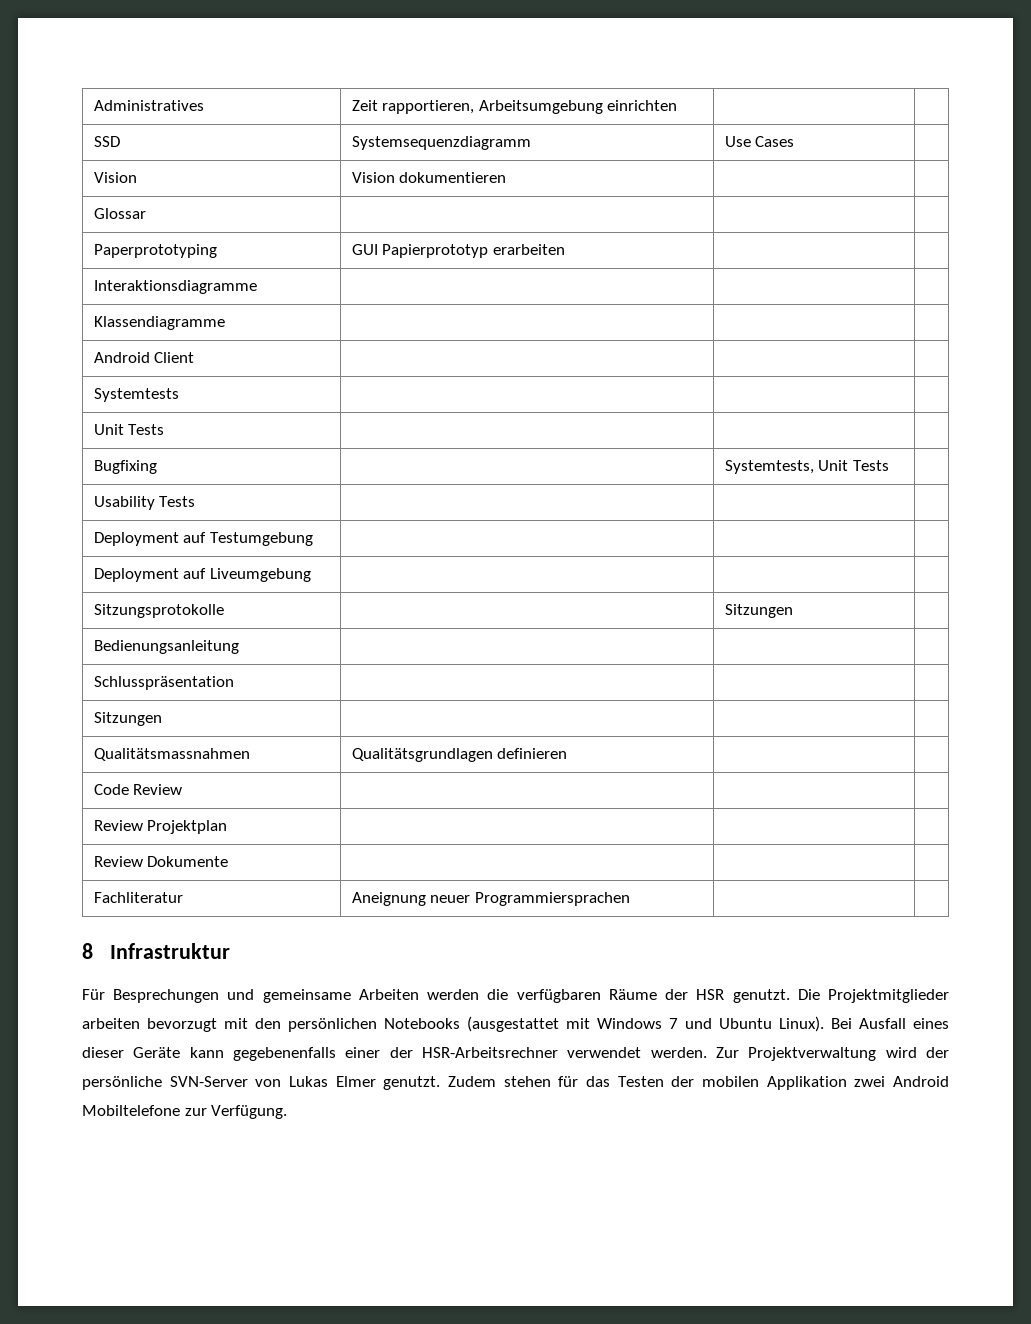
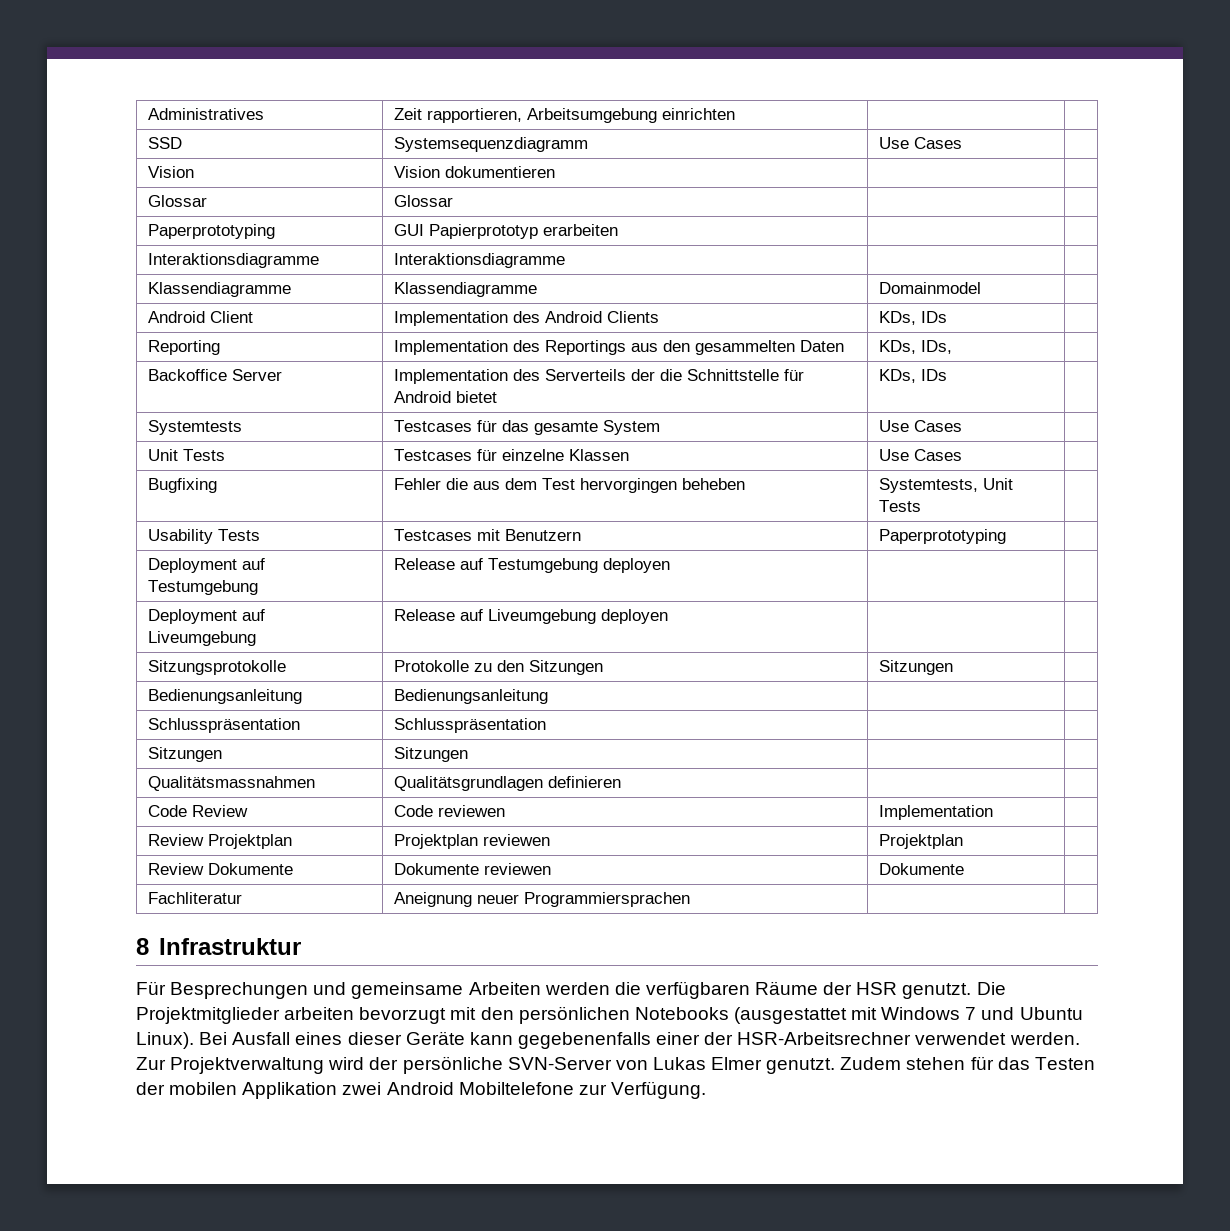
(146, 213) none -> [393,195,453,207] Glossar
[93,316,225,330] | | // Klassendiagramme | | -> [393,253,565,268] [147,282,291,297] [393,282,537,297] [878,282,981,294] Interaktionsdiagramme | | // Klassendiagramme | Klassendiagramme | Domainmodel
[93,388,179,402] [93,424,165,435] [93,460,157,474] | | // Systemtests | | | // Unit Tests | | | // Bugfixing | -> [393,311,659,326] [878,311,947,325] [147,340,220,355] [393,340,844,355] [878,340,952,354] [147,369,282,381] [393,369,804,384] [393,391,497,403] [878,369,947,383] [147,420,242,435] [393,420,660,435] [878,420,962,432] [147,449,225,461] [393,449,629,461] [878,449,962,461] [147,478,217,493] [393,478,745,493] Implementation des Android Clients | KDs, IDs | // Reporting | Implementation des Reportings aus den gesammelten Daten | KDs, IDs, | // Backoffice Server | Implementation des Serverteils der die Schnittstelle für Android bietet | KDs, IDs | // Systemtests | Testcases für das gesamte System | Use Cases | // Unit Tests | Testcases für einzelne Klassen | Use Cases | // Bugfixing | Fehler die aus dem Test hervorgingen beheben
(196, 501) | -> [393,529,581,541] [878,529,1006,544] Testcases mit Benutzern | Paperprototyping
(313, 539) none -> [393,558,670,573] Release auf Testumgebung deployen
[93,604,224,618] | | // Sitzungsprotokolle | -> [393,609,668,624] [147,660,286,675] [393,660,603,675] Release auf Liveumgebung deployen | | // Sitzungsprotokolle | Protokolle zu den Sitzungen
[93,676,234,690] [93,712,162,726] | | // Schlusspräsentation | | | // Sitzungen | -> [393,689,548,704] [147,718,300,733] [393,718,546,733] [147,747,222,762] [393,747,468,762] Bedienungsanleitung | | // Schlusspräsentation | Schlusspräsentation | | // Sitzungen | Sitzungen
(183, 789) | -> [393,805,505,817] [878,805,993,820] Code reviewen | Implementation
(228, 827) | -> [393,834,550,849] [878,834,963,849] Projektplan reviewen | Projektplan
(229, 861) | -> [393,863,551,875] [878,863,964,875] Dokumente reviewen | Dokumente

